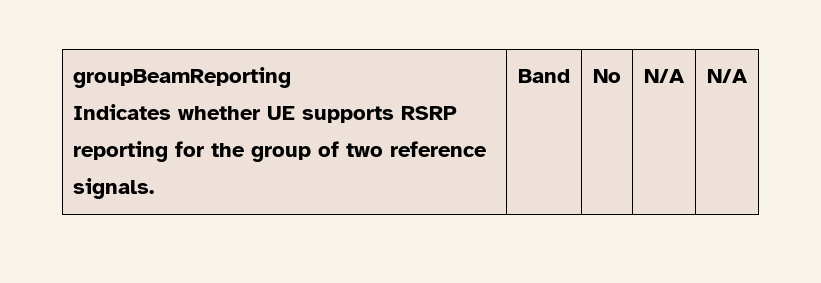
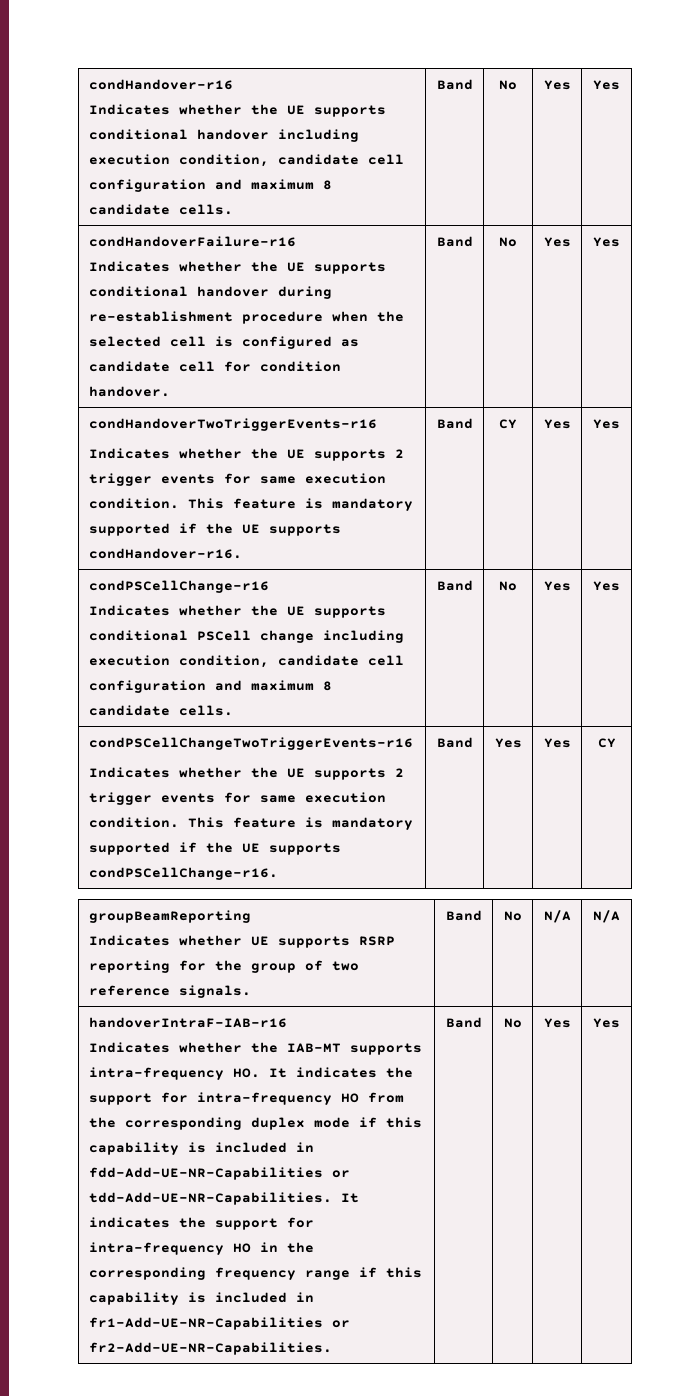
(72, 77) none -> [88,79,233,90] [88,104,386,117] [88,129,359,142] [88,154,404,167] [88,179,332,192] [88,204,233,215] [436,79,473,90] [499,80,517,90] [543,80,571,90] [593,80,620,90] [88,236,296,247] [88,261,386,274] [88,286,332,299] [88,311,404,324] [88,336,359,349] [88,361,341,372] [88,386,170,397] [436,236,473,247] [499,237,517,247] [543,237,571,247] [593,237,620,247] [88,418,377,431] [88,448,404,461] [88,473,386,486] [88,498,413,511] [88,523,341,536] [88,548,242,559] [436,418,473,429] [499,419,517,429] [543,419,571,429] [593,419,620,429] [88,580,269,593] [88,605,386,618] [88,630,404,643] [88,655,404,668] [88,680,332,693] [88,705,233,716] [436,580,473,591] [499,581,517,591] [543,581,571,591] [593,581,620,591] [88,737,413,750] [88,767,404,780] [88,792,386,805] [88,817,413,830] [88,842,341,855] [88,867,278,880] [436,737,473,748] [494,738,522,748] [543,738,571,748] [597,738,616,748] condHandover-r16 // Indicates whether the UE supports conditional handover including execution condition, candidate cell configuration and maximum 8 candidate cells. | Band | No | Yes | Yes // condHandoverFailure-r16 // Indicates whether the UE supports conditional handover during re-establishment procedure when the selected cell is configured as candidate cell for condition handover. | Band | No | Yes | Yes // condHandoverTwoTriggerEvents-r16 // Indicates whether the UE supports 2 trigger events for same execution condition. This feature is mandatory supported if the UE supports condHandover-r16. | Band | CY | Yes | Yes // condPSCellChange-r16 // Indicates whether the UE supports conditional PSCell change including execution condition, candidate cell configuration and maximum 8 candidate cells. | Band | No | Yes | Yes // condPSCellChangeTwoTriggerEvents-r16 // Indicates whether the UE supports 2 trigger events for same execution condition. This feature is mandatory supported if the UE supports condPSCellChange-r16. | Band | Yes | Yes | CY //
(748, 76) none -> [88,1017,287,1028] [88,1042,422,1055] [88,1067,413,1080] [88,1092,404,1105] [88,1117,422,1130] [88,1142,314,1155] [88,1167,350,1180] [88,1192,359,1205] [88,1217,314,1230] [88,1242,314,1255] [88,1267,422,1280] [88,1292,314,1305] [88,1317,350,1330] [88,1342,332,1355] [445,1017,482,1028] [503,1018,522,1028] [543,1018,571,1028] [593,1018,620,1028] // handoverIntraF-IAB-r16 // Indicates whether the IAB-MT supports intra-frequency HO. It indicates the support for intra-frequency HO from the corresponding duplex mode if this capability is included in fdd-Add-UE-NR-Capabilities or tdd-Add-UE-NR-Capabilities. It indicates the support for intra-frequency HO in the corresponding frequency range if this capability is included in fr1-Add-UE-NR-Capabilities or fr2-Add-UE-NR-Capabilities. | Band | No | Yes | Yes

